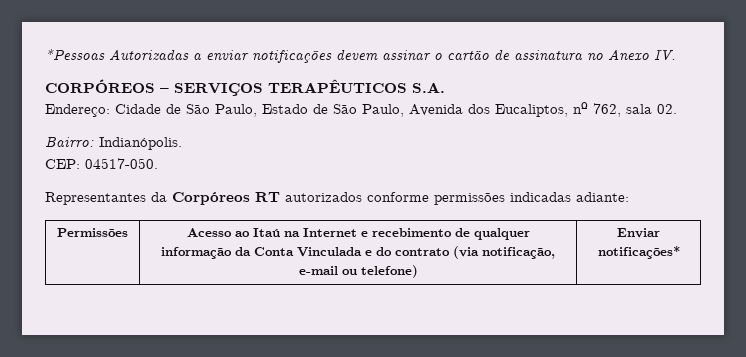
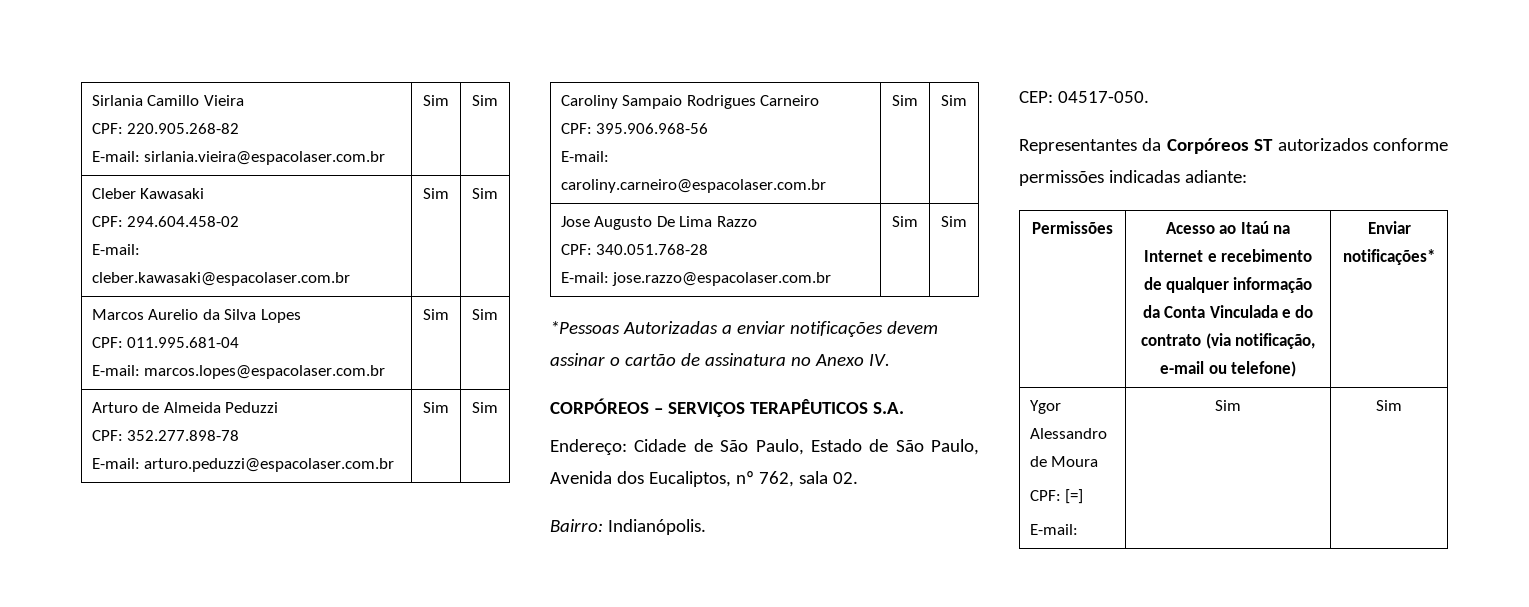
(45, 54) none -> [91,95,244,106] [91,123,240,134] [91,151,386,165] [423,95,449,106] [472,95,498,106] [91,188,205,199] [91,216,240,227] [91,244,140,255] [91,272,350,286] [423,188,449,199] [472,188,498,199] [91,309,301,323] [91,337,240,348] [91,365,386,379] [423,309,449,320] [472,309,498,320] [91,402,279,413] [91,430,240,441] [91,458,395,472] [423,402,449,413] [472,402,498,413] [560,95,820,109] [560,123,709,134] [560,151,609,162] [560,179,826,193] [892,95,918,106] [941,95,967,106] [560,216,757,230] [560,244,709,255] [560,272,832,286] [892,216,918,227] [941,216,967,227] Sirlania Camillo Vieira // CPF: 220.905.268-82 // E-mail: sirlania.vieira@espacolaser.com.br | Sim | Sim // Cleber Kawasaki // CPF: 294.604.458-02 // E-mail: cleber.kawasaki@espacolaser.com.br | Sim | Sim // Marcos Aurelio da Silva Lopes // CPF: 011.995.681-04 // E-mail: marcos.lopes@espacolaser.com.br | Sim | Sim // Arturo de Almeida Peduzzi // CPF: 352.277.898-78 // E-mail: arturo.peduzzi@espacolaser.com.br | Sim | Sim // Caroliny Sampaio Rodrigues Carneiro // CPF: 395.906.968-56 // E-mail: caroliny.carneiro@espacolaser.com.br | Sim | Sim // Jose Augusto De Lima Razzo // CPF: 340.051.768-28 // E-mail: jose.razzo@espacolaser.com.br | Sim | Sim //
[255,192,280,202] RT -> [1254,139,1274,151] ST
(680, 252) none -> [1029,400,1061,414] [1029,428,1107,439] [1029,456,1099,467] [1029,489,1084,504] [1029,524,1078,535] [1215,400,1241,411] [1376,400,1402,411] // Ygor Alessandro de Moura // CPF: [=] // E-mail: | Sim | Sim

